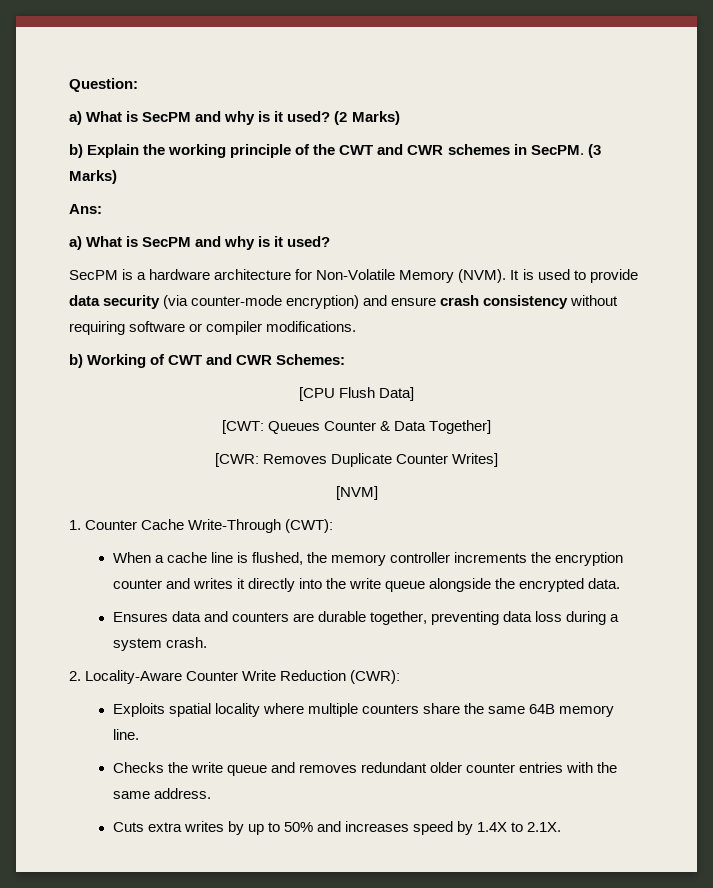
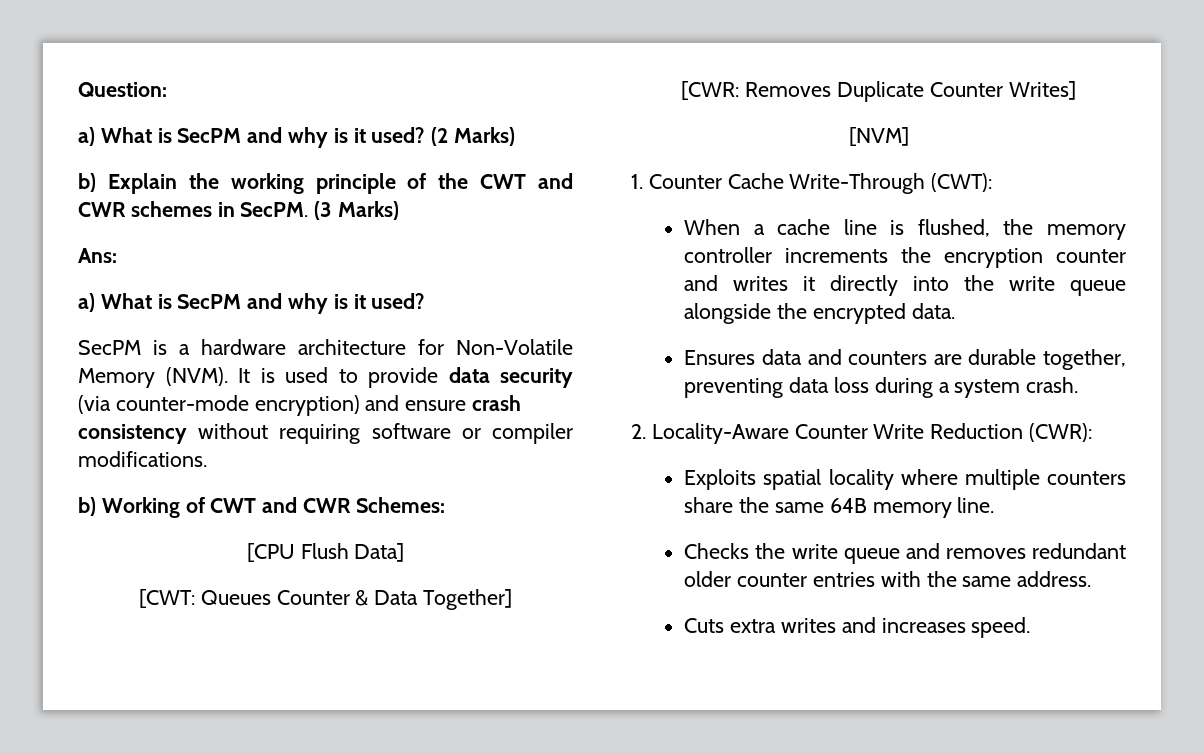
[227,821,562,835] by up to 50% and increases speed by 1.4X to 2.1X. -> [841,617,1031,638] and increases speed.

